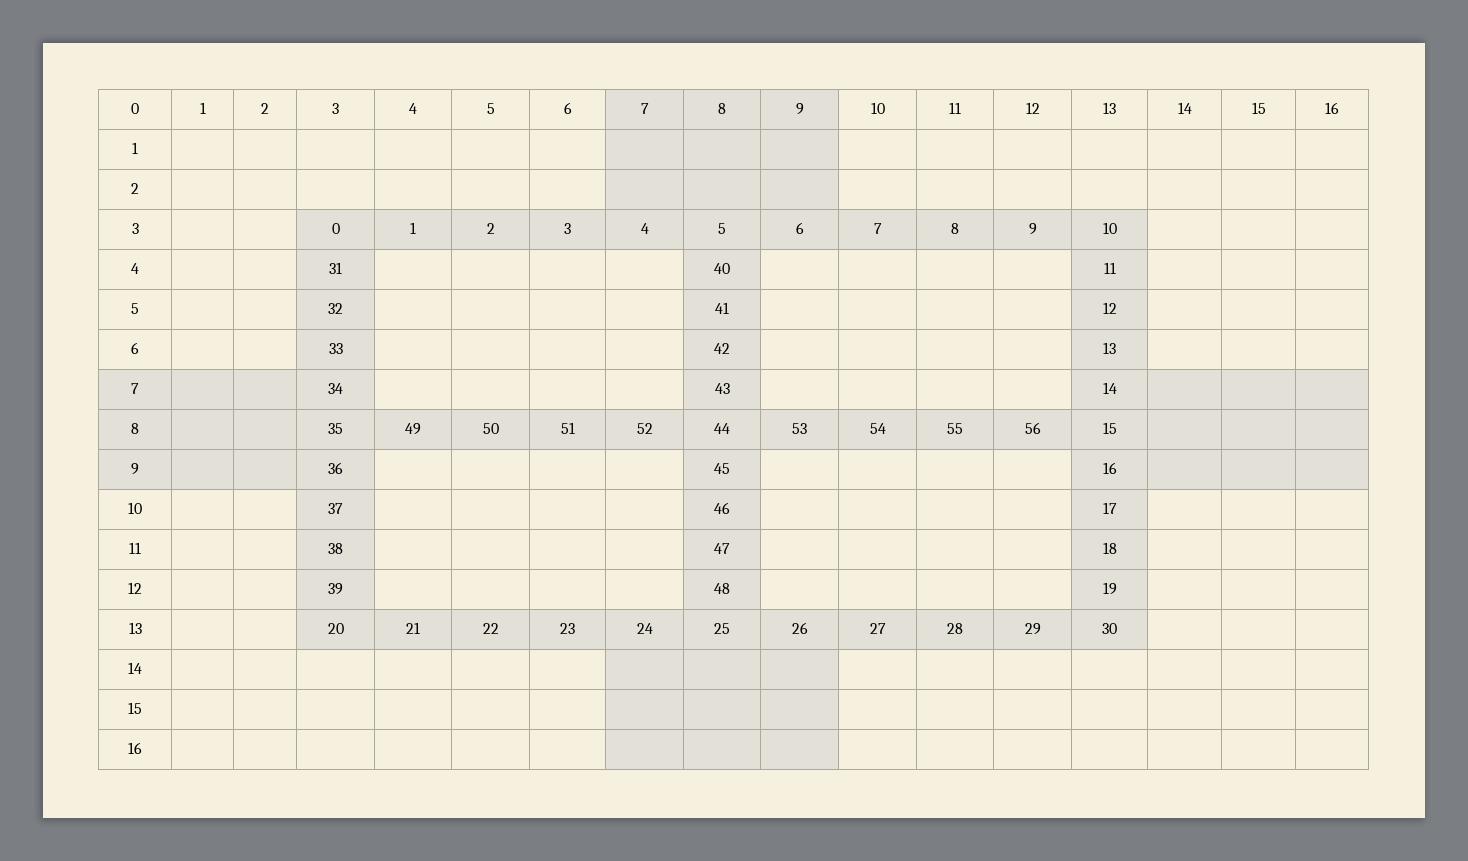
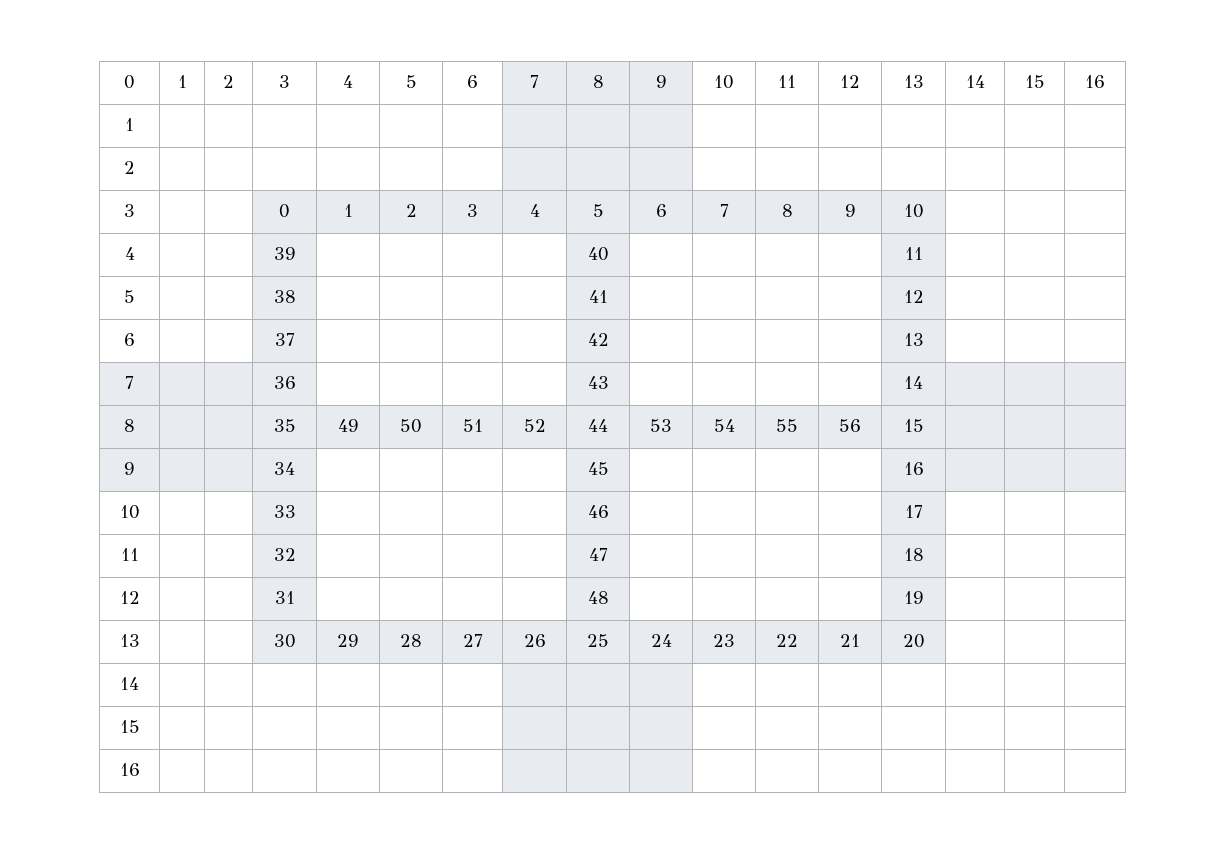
[329,262,342,274] 31 -> [273,247,296,260] 39
[328,303,343,314] 32 -> [273,290,296,303] 38
[328,343,343,354] 33 -> [274,333,295,346] 37
[328,383,343,394] 34 -> [273,376,296,389] 36
[328,462,343,474] 36 -> [274,462,295,475] 34
[328,503,343,514] 37 -> [273,505,296,518] 33
[328,543,343,554] 38 -> [273,548,296,561] 32
[328,583,343,595] 39 -> [274,591,295,604] 31
[327,623,344,634] [406,622,420,634] [482,623,499,634] [560,623,575,634] [636,623,653,634] [714,623,730,634] [791,622,808,634] [869,623,886,634] [947,623,963,634] [1024,623,1041,635] [1102,623,1117,634] 20 | 21 | 22 | 23 | 24 | 25 | 26 | 27 | 28 | 29 | 30 -> [273,634,296,648] [337,634,359,647] [400,634,422,647] [462,634,483,647] [523,634,546,647] [587,634,609,647] [650,634,672,647] [713,634,735,647] [776,634,798,647] [840,634,860,647] [902,634,925,648] 30 | 29 | 28 | 27 | 26 | 25 | 24 | 23 | 22 | 21 | 20

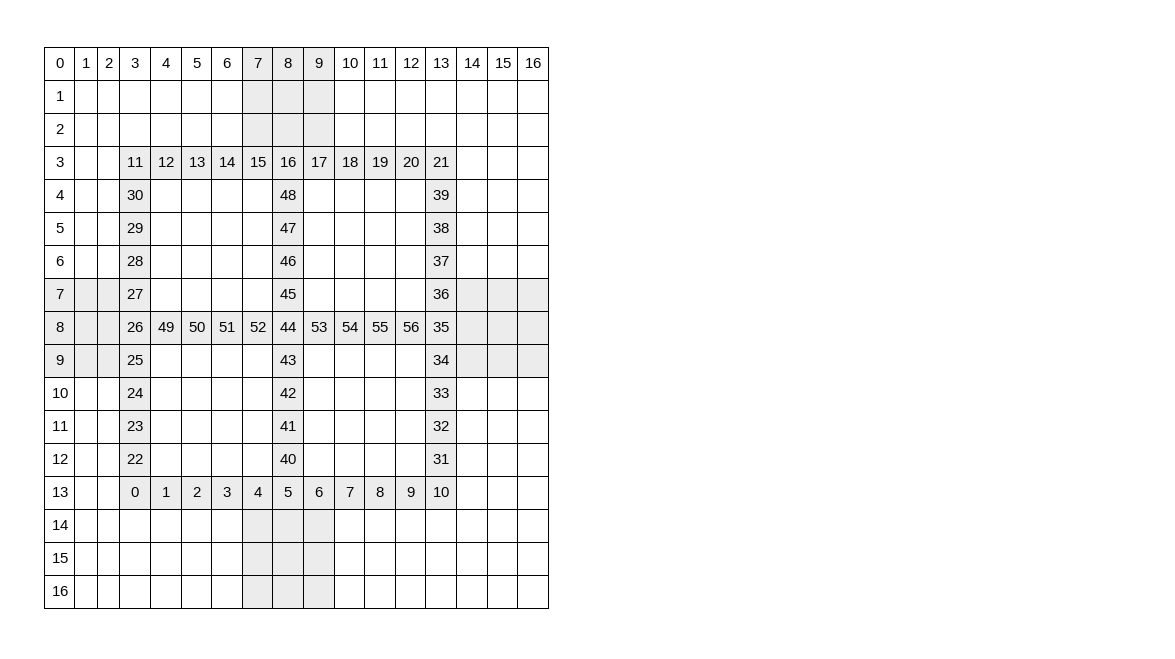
(135, 210) none -> [127,157,143,167] [158,157,174,167] [188,157,205,167] [219,157,235,167] [249,157,266,167] [280,157,296,167] [311,157,327,167] [341,157,358,167] [372,157,388,167] [402,157,419,167] [433,157,449,167] [55,190,64,200] [127,190,143,200] [280,190,296,200] [433,190,449,200] [55,223,64,233] [127,223,143,233] [280,223,296,233] [433,223,449,233] [55,256,64,266] [127,256,143,266] [280,256,296,266] [433,256,449,266] [55,289,64,299] [127,289,143,299] [280,289,296,299] [433,289,449,299] [55,322,64,332] [127,322,143,332] [158,322,174,332] [188,322,205,332] [219,322,235,332] [249,322,266,332] [280,322,296,332] [311,322,327,332] [341,322,358,332] [372,322,388,332] [402,322,419,332] [433,322,449,332] [55,355,64,365] [127,355,143,365] [280,355,296,365] [433,355,449,365] [51,388,68,398] [127,388,143,398] [280,388,296,398] [433,388,449,398] [51,421,68,431] [127,421,143,431] [280,421,296,431] [433,421,449,431] [51,454,68,464] [127,454,143,464] [280,454,296,464] [433,454,449,464] [51,487,68,497] | 11 | 12 | 13 | 14 | 15 | 16 | 17 | 18 | 19 | 20 | 21 | | | // 4 | | | 30 | | | | | 48 | | | | | 39 | | | // 5 | | | 29 | | | | | 47 | | | | | 38 | | | // 6 | | | 28 | | | | | 46 | | | | | 37 | | | // 7 | | | 27 | | | | | 45 | | | | | 36 | | | // 8 | | | 26 | 49 | 50 | 51 | 52 | 44 | 53 | 54 | 55 | 56 | 35 | | | // 9 | | | 25 | | | | | 43 | | | | | 34 | | | // 10 | | | 24 | | | | | 42 | | | | | 33 | | | // 11 | | | 23 | | | | | 41 | | | | | 32 | | | // 12 | | | 22 | | | | | 40 | | | | | 31 | | | // 13 | |
[124,247,135,260] [273,247,296,260] [587,247,609,261] [904,247,923,260] [124,290,135,303] [273,290,296,303] [588,290,608,303] [903,290,924,303] [124,333,135,346] [274,333,295,346] [587,333,609,346] [903,333,924,346] [125,376,134,389] [273,376,296,389] [587,376,609,389] [904,376,923,389] [124,419,135,432] [273,419,296,432] [337,419,359,432] [400,419,422,433] [462,419,483,432] [523,419,546,432] [588,419,608,432] [650,419,672,432] [713,419,735,432] [776,419,798,432] [839,419,861,432] [903,419,924,432] [124,462,135,475] [274,462,295,475] [587,462,609,475] [903,462,924,475] [119,505,140,519] [273,505,296,518] [587,505,609,518] [904,505,923,518] [120,548,139,561] [273,548,296,561] [588,548,608,561] [903,548,924,561] [119,591,140,604] [274,591,295,604] [587,591,609,604] [903,591,924,604] [119,634,140,647] [273,634,296,648] [337,634,359,647] [400,634,422,647] [462,634,483,647] [523,634,546,647] [587,634,609,647] [650,634,672,647] [713,634,735,647] [776,634,798,647] [840,634,860,647] [902,634,925,648] // 4 | | | 39 | | | | | 40 | | | | | 11 | | | // 5 | | | 38 | | | | | 41 | | | | | 12 | | | // 6 | | | 37 | | | | | 42 | | | | | 13 | | | // 7 | | | 36 | | | | | 43 | | | | | 14 | | | // 8 | | | 35 | 49 | 50 | 51 | 52 | 44 | 53 | 54 | 55 | 56 | 15 | | | // 9 | | | 34 | | | | | 45 | | | | | 16 | | | // 10 | | | 33 | | | | | 46 | | | | | 17 | | | // 11 | | | 32 | | | | | 47 | | | | | 18 | | | // 12 | | | 31 | | | | | 48 | | | | | 19 | | | // 13 | | | 30 | 29 | 28 | 27 | 26 | 25 | 24 | 23 | 22 | 21 | 20 | | | -> (449, 492) none

